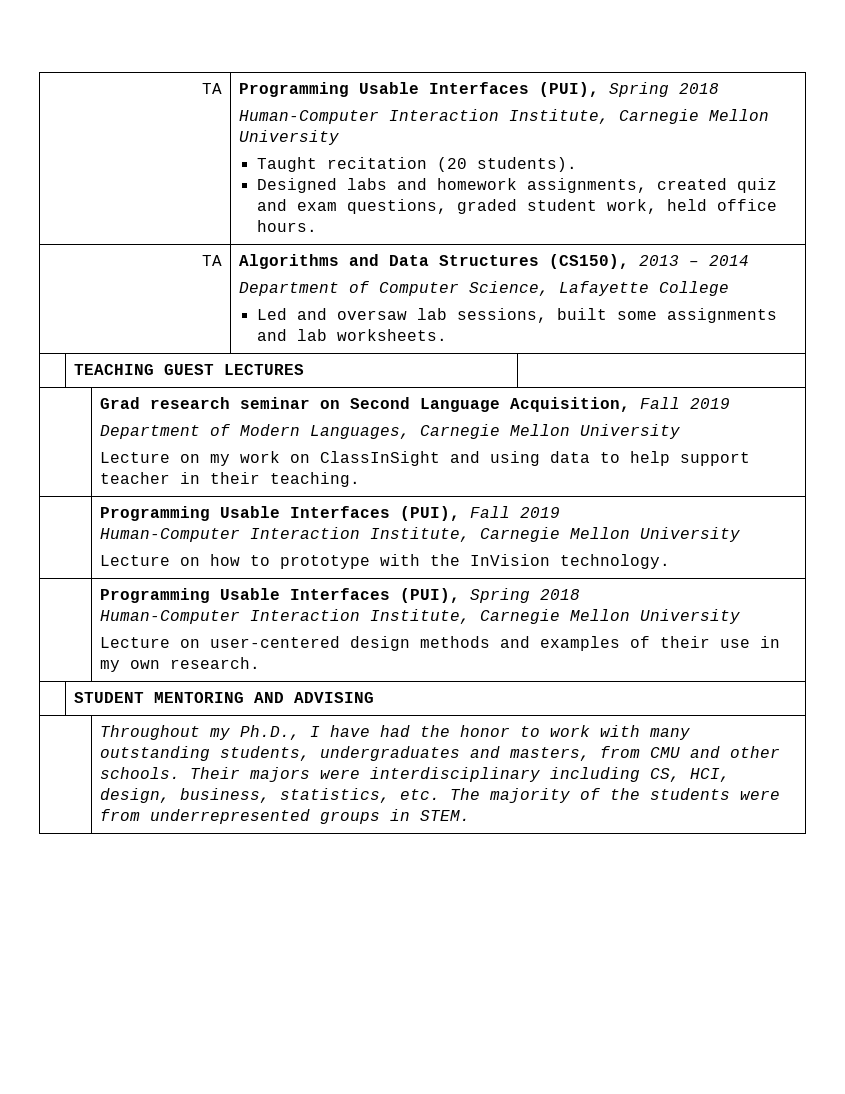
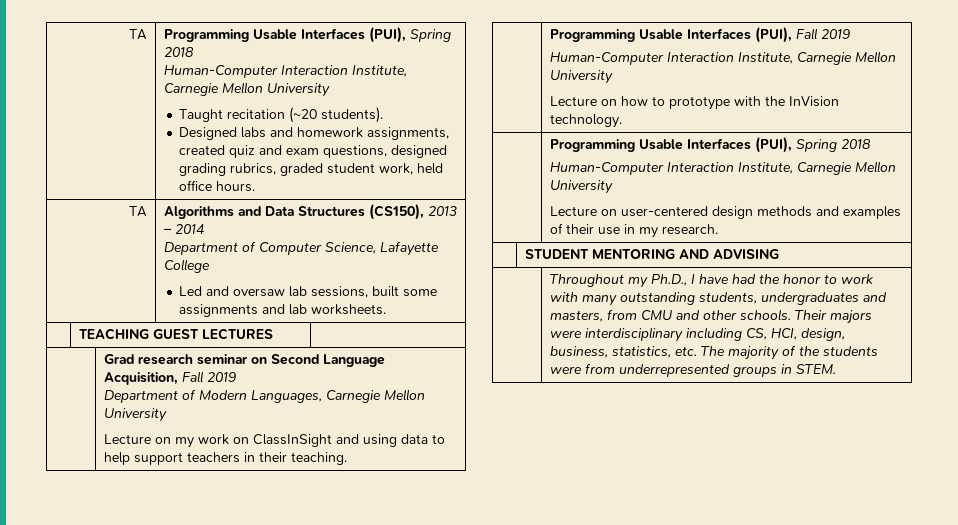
[436,157,467,172] (20 -> [289,107,318,123] (~20
(447, 206) none -> [391,145,448,158] [179,163,277,176] designed grading rubrics,
[100,472,171,484] teacher -> [186,452,240,463] teachers
[130,660,161,669] own -> (658, 232) none

